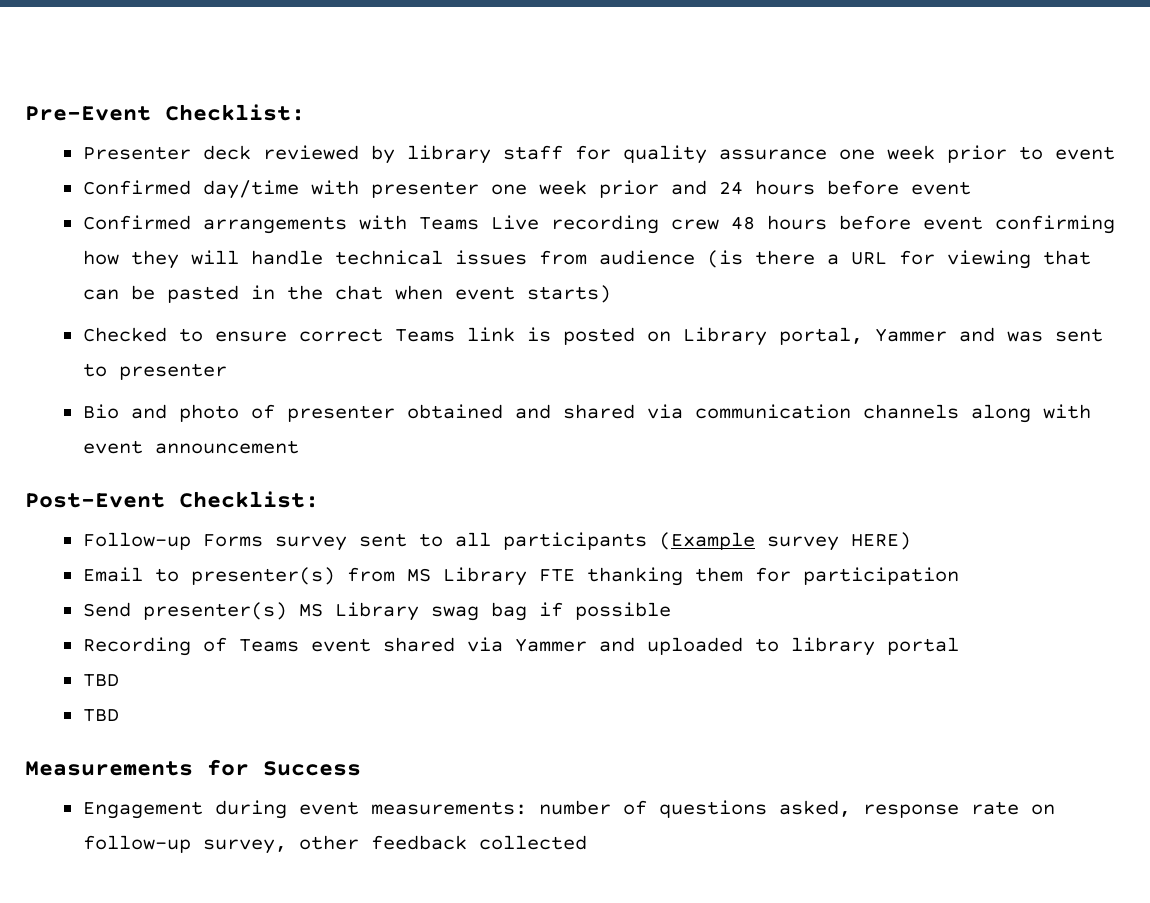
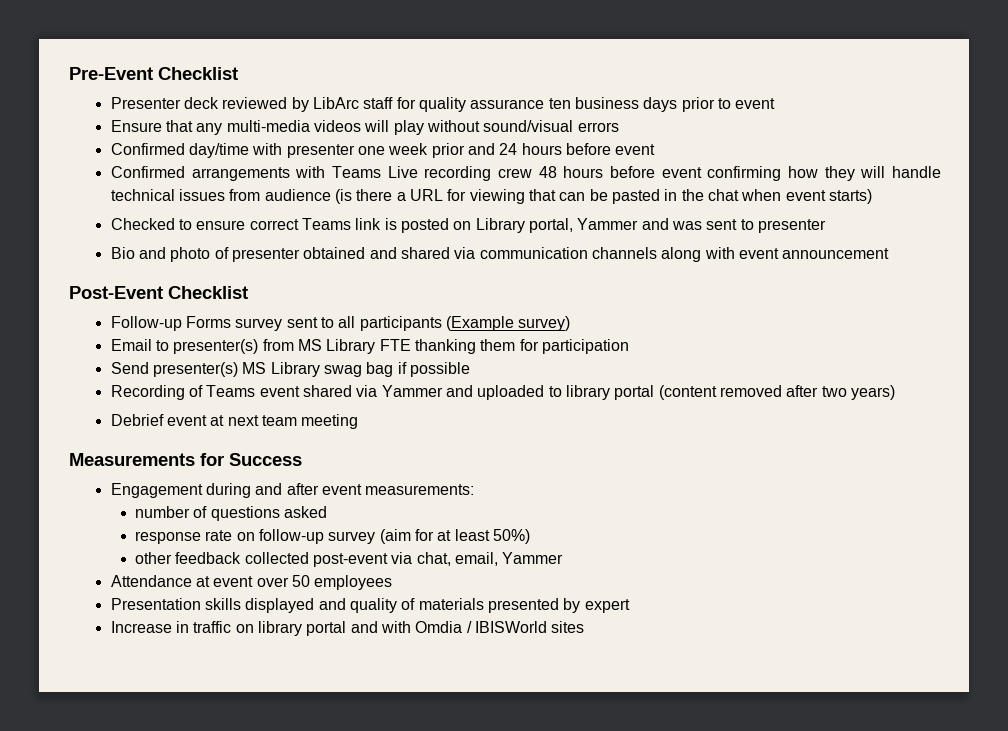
[165,104,305,121] Checklist: -> [158,67,238,80] Checklist
[406,145,491,164] library -> [313,97,360,109] LibArc
[838,145,935,160] one week -> [548,97,678,112] ten business days
(1115, 153) none -> [110,120,619,135] // Ensure that any multi-media videos will play without sound/visual errors
[179,491,319,508] Checklist: -> [168,286,248,299] Checklist
[766,532,911,551] survey HERE) -> [518,316,571,331] survey)
[82,674,119,687] [82,709,119,722] // TBD // TBD -> [658,385,895,400] [110,414,359,429] (content removed after two years) // Debrief event at next team meeting
(287, 809) none -> [255,483,319,495] and after
(527, 808) none -> (475, 489) //
[778,800,851,817] asked, -> [284,506,328,518] asked //
[202,835,587,854] survey, other feedback collected -> [328,529,530,544] [135,552,564,567] [110,575,393,590] [110,598,630,613] [110,621,585,636] survey (aim for at least 50%) // other feedback collected post-event via chat, email, Yammer // Attendance at event over 50 employees // Presentation skills displayed and quality of materials presented by expert // Increase in traffic on library portal and with Omdia / IBISWorld sites

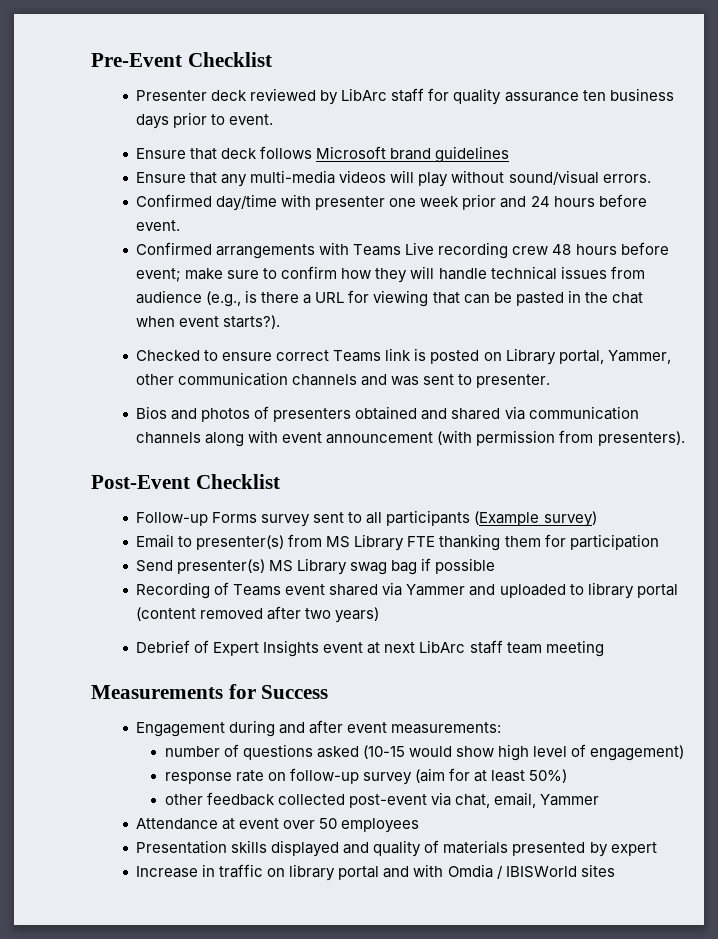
[735,98,776,109] event -> [229,114,274,125] [136,146,510,163] event. // Ensure that deck follows Microsoft brand guidelines
[577,122,619,132] errors -> [602,174,651,183] errors.
[615,144,656,155] event -> [136,220,181,231] event.
[661,166,782,181] event confirming -> [136,266,338,282] event; make sure to confirm
[335,189,353,204] (is -> [206,290,258,307] (e.g., is
[828,189,872,204] starts) -> [223,315,281,329] starts?).
[577,218,826,233] [110,247,301,262] Yammer and was sent to presenter // Bio and photo of presenter -> [607,350,671,364] [136,372,551,388] [136,406,352,422] Yammer, other communication channels and was sent to presenter. // Bios and photos of presenters
(890, 253) none -> [437,430,685,446] (with permission from presenters).
(164, 420) none -> [194,640,320,657] of Expert Insights
(259, 420) none -> [419,640,503,654] LibArc staff
(328, 512) none -> [362,744,685,761] (10-15 would show high level of engagement)

